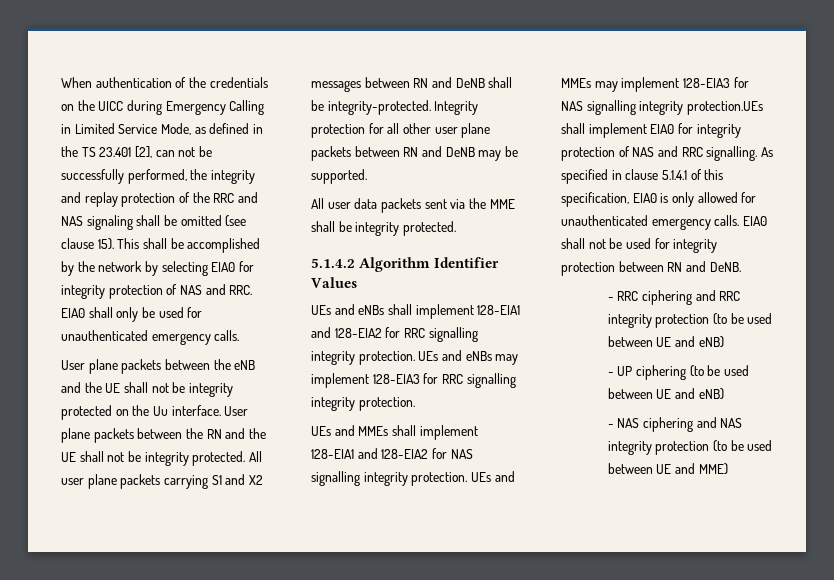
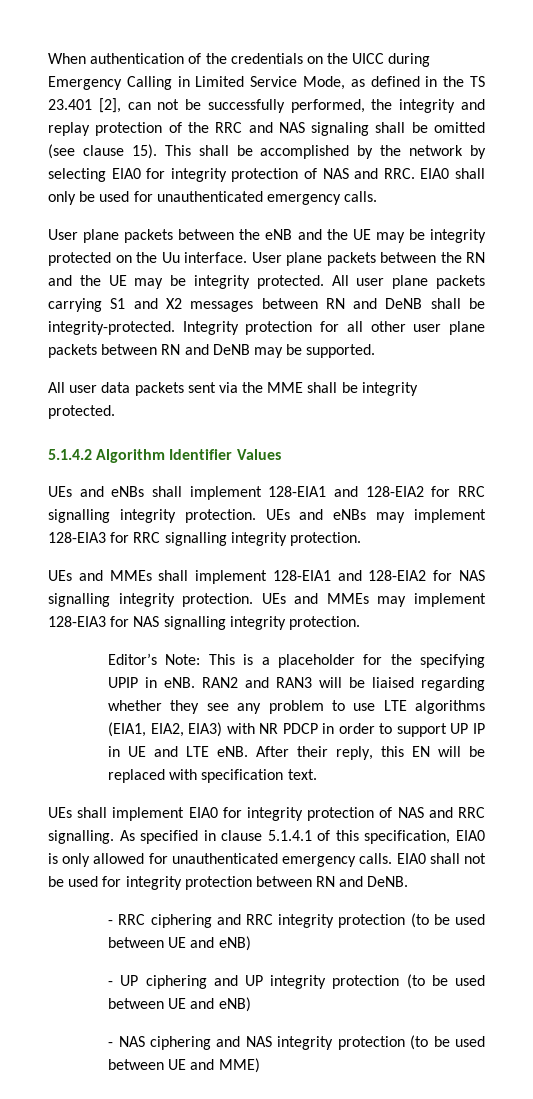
[123,382,169,393] shall not -> [375,232,405,243] may
[79,451,125,462] shall not -> [134,278,164,289] may
[686,101,763,115] protection.UEs -> [288,616,360,630] [108,653,486,668] [108,677,485,691] [108,700,486,714] [108,722,485,737] [108,746,485,760] [108,769,317,783] [48,807,72,818] protection. // Editor’s Note: This is a placeholder for the specifying UPIP in eNB. RAN2 and RAN3 will be liaised regarding whether they see any problem to use LTE algorithms (EIA1, EIA2, EIA3) with NR PDCP in order to support UP IP in UE and LTE eNB. After their reply, this EN will be replaced with specification text. // UEs
(687, 372) none -> [213,975,400,989] and UP integrity protection

